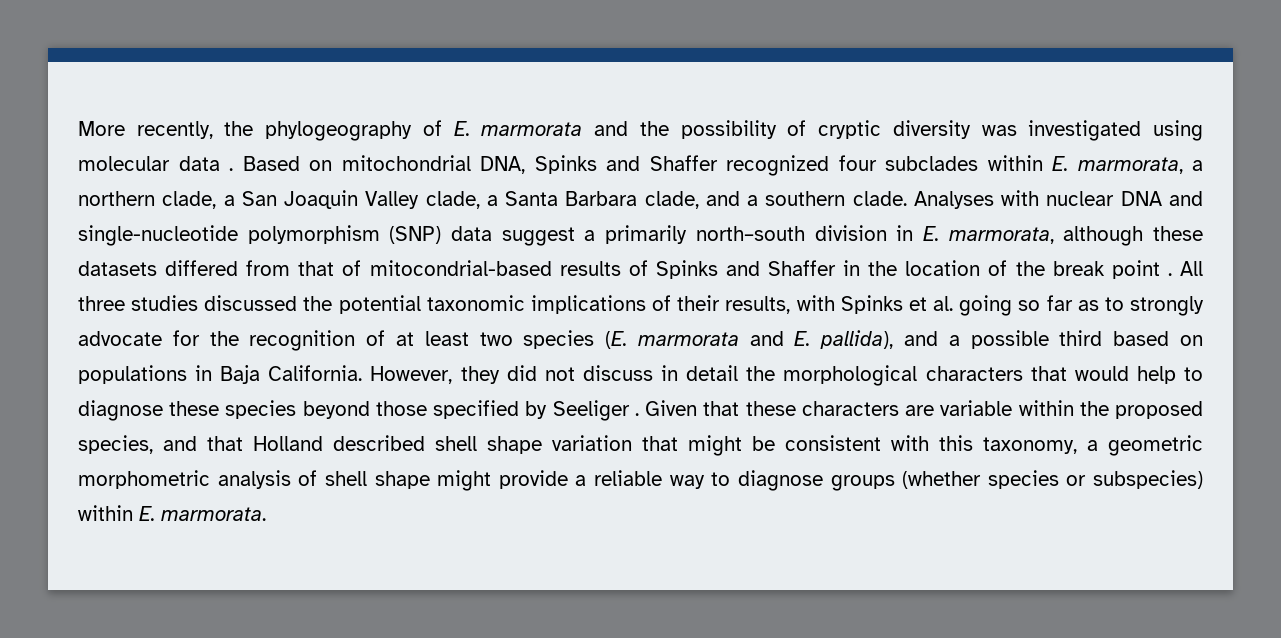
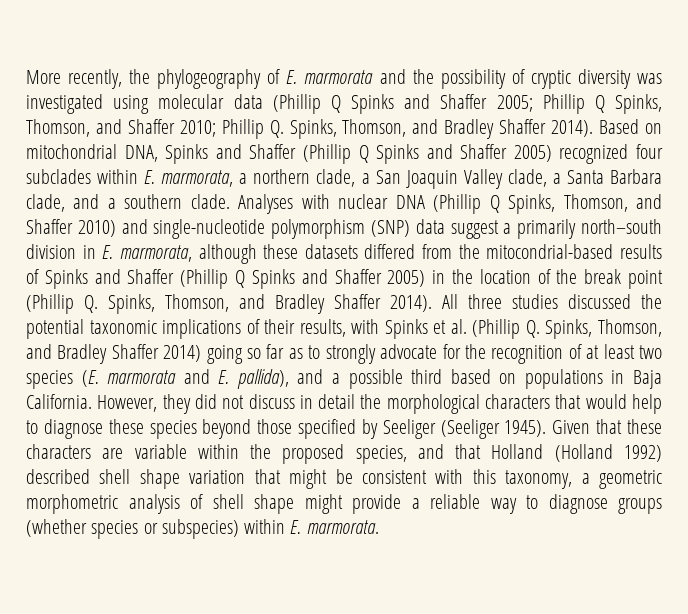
[229,168,233,171] . -> [272,94,662,114] [26,119,594,139] (Phillip Q Spinks and Shaffer 2005; Phillip Q Spinks, Thomson, and Shaffer 2010; Phillip Q. Spinks, Thomson, and Bradley Shaffer 2014).
(718, 163) none -> [302,144,552,164] (Phillip Q Spinks and Shaffer 2005)
(1162, 198) none -> [433,194,662,214] [26,219,116,237] (Phillip Q Spinks, Thomson, and Shaffer 2010)
[298,260,362,276] that of -> [458,244,480,259] the
(837, 268) none -> [180,269,426,289] (Phillip Q Spinks and Shaffer 2005)
[1167,273,1172,276] . -> [26,294,432,314] (Phillip Q. Spinks, Thomson, and Bradley Shaffer 2014).
(954, 303) none -> [472,319,662,339] [26,344,202,364] (Phillip Q. Spinks, Thomson, and Bradley Shaffer 2014)
[634,413,639,416] . -> [440,419,547,439] (Seeliger 1945).
(323, 443) none -> [554,444,662,462] (Holland 1992)

